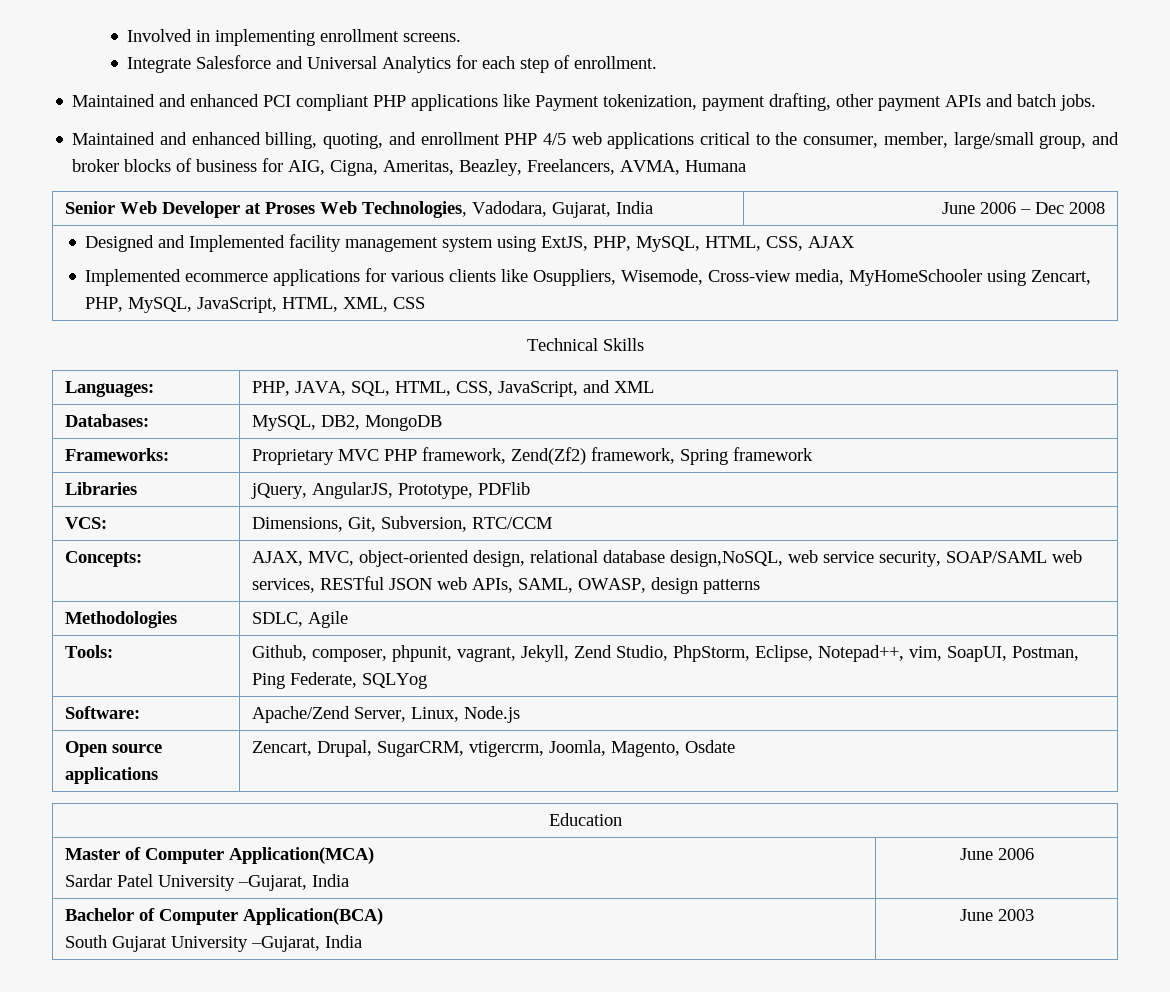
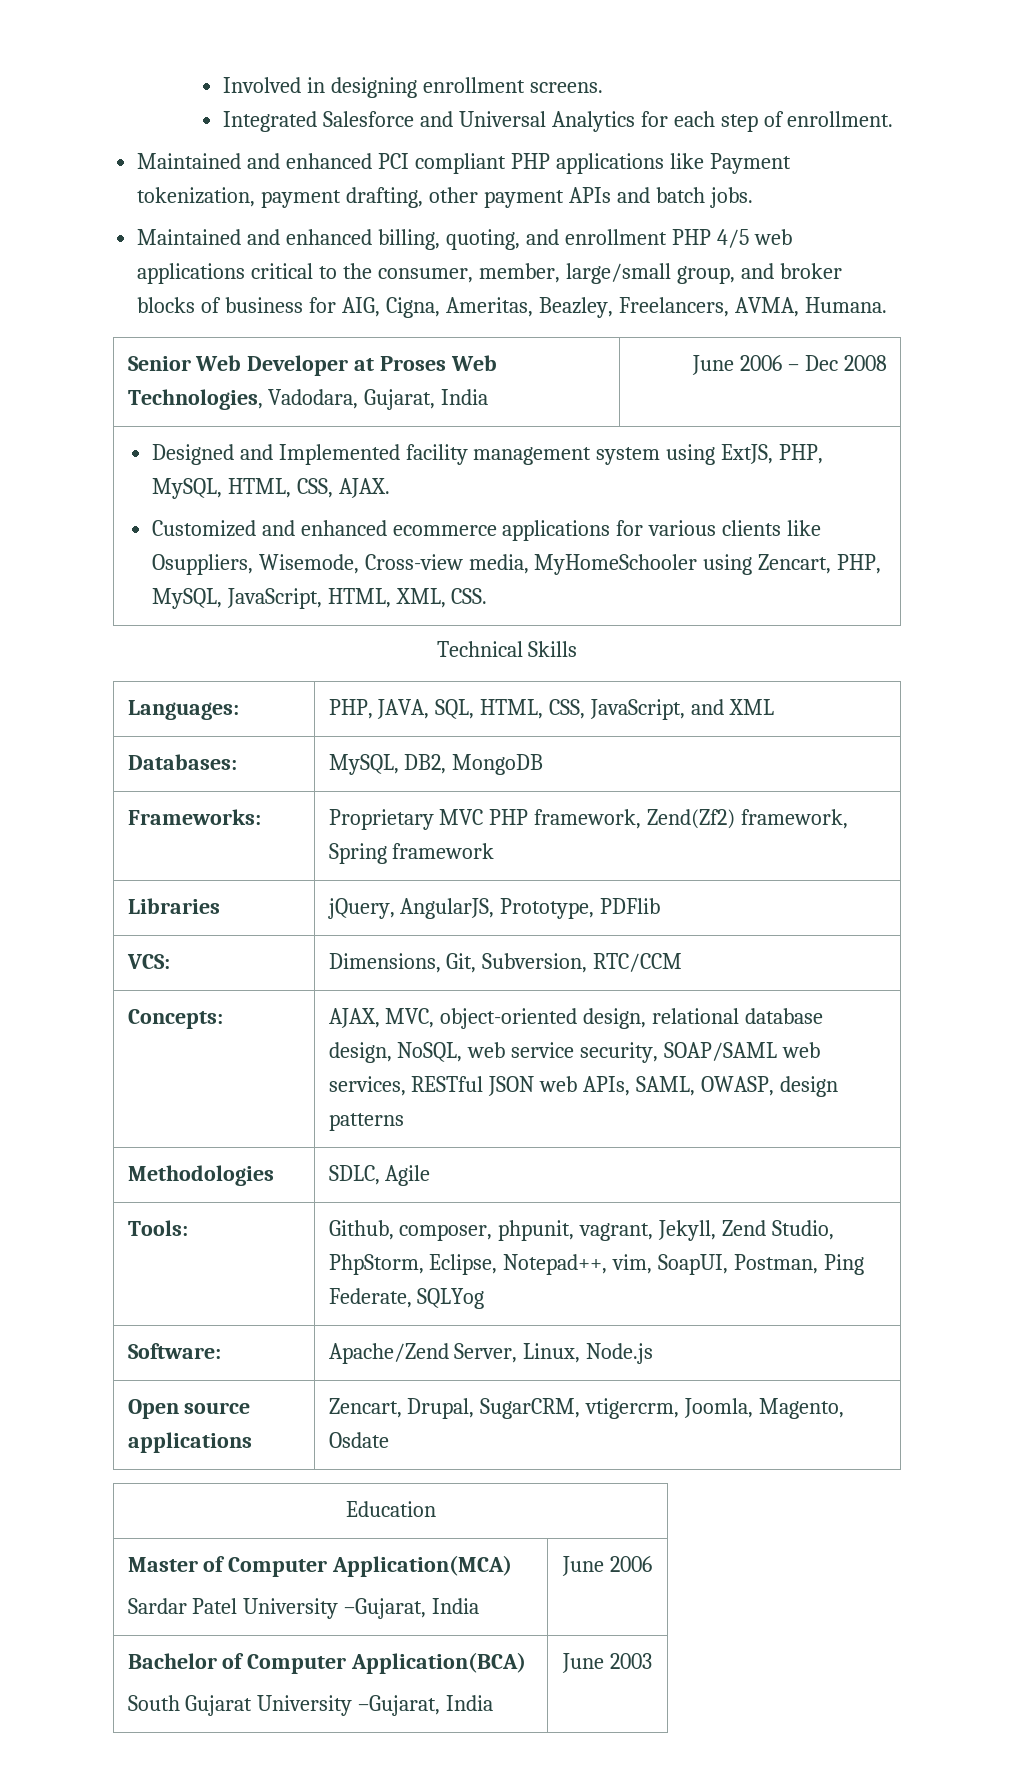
[215,29,316,46] implementing -> [330,77,417,98] designing
[127,57,192,73] Integrate -> [222,111,317,132] Integrated
[685,160,747,172] Humana -> [804,297,887,313] Humana.
[808,236,856,248] [85,269,182,286] AJAX // Implemented -> [338,478,390,498] [151,520,387,537] AJAX. // Customized and enhanced
[393,297,426,309] CSS -> [451,588,488,604] CSS.
[670,550,784,567] design,NoSQL, -> [328,1042,463,1063] design, NoSQL,

